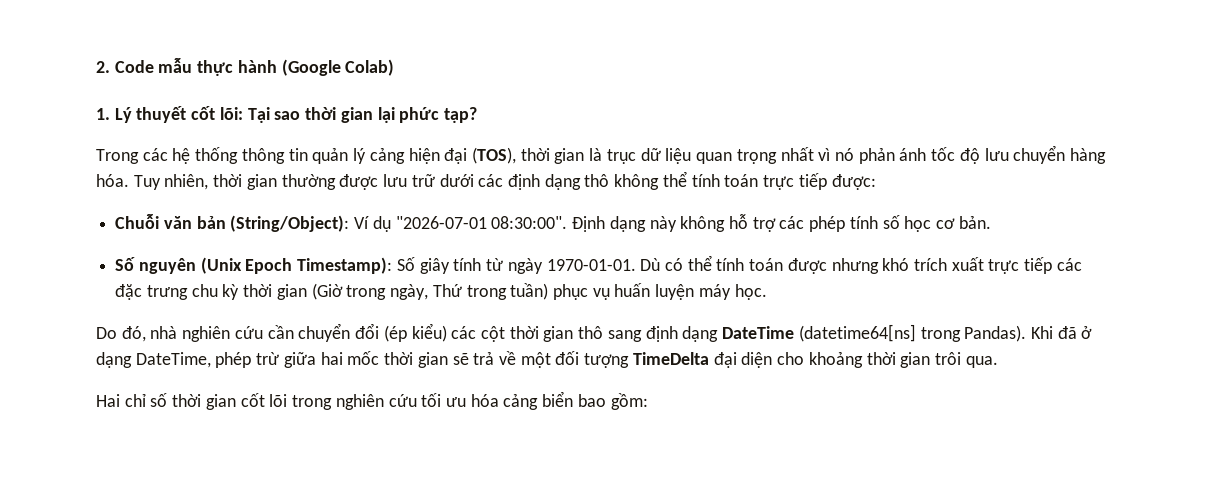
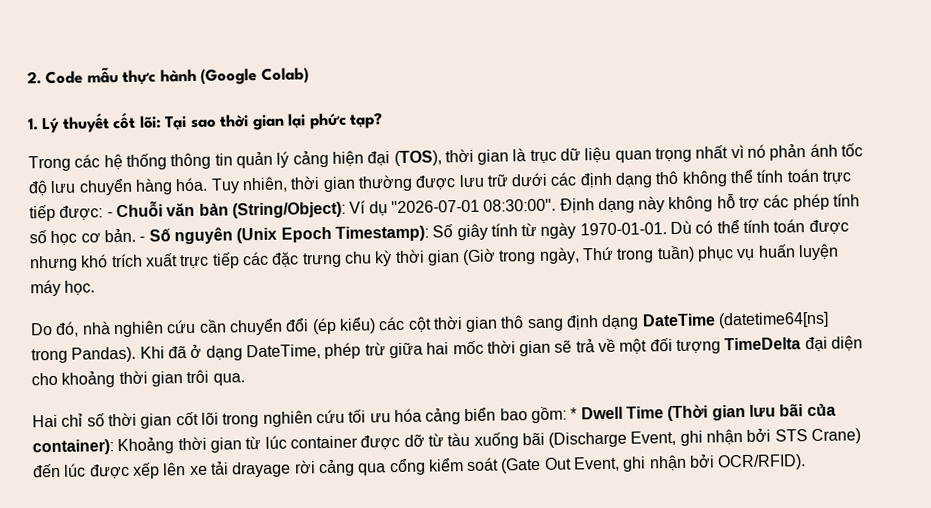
(876, 182) // -> [106,212,113,218] -
(991, 222) // -> [139,236,146,242] -
(648, 401) none -> [570,403,836,422] [32,428,862,456] [33,454,807,480] * Dwell Time (Thời gian lưu bãi của container): Khoảng thời gian từ lúc container được dỡ từ tàu xuống bãi (Discharge Event, ghi nhận bởi STS Crane) đến lúc được xếp lên xe tải drayage rời cảng qua cổng kiểm soát (Gate Out Event, ghi nhận bởi OCR/RFID).

